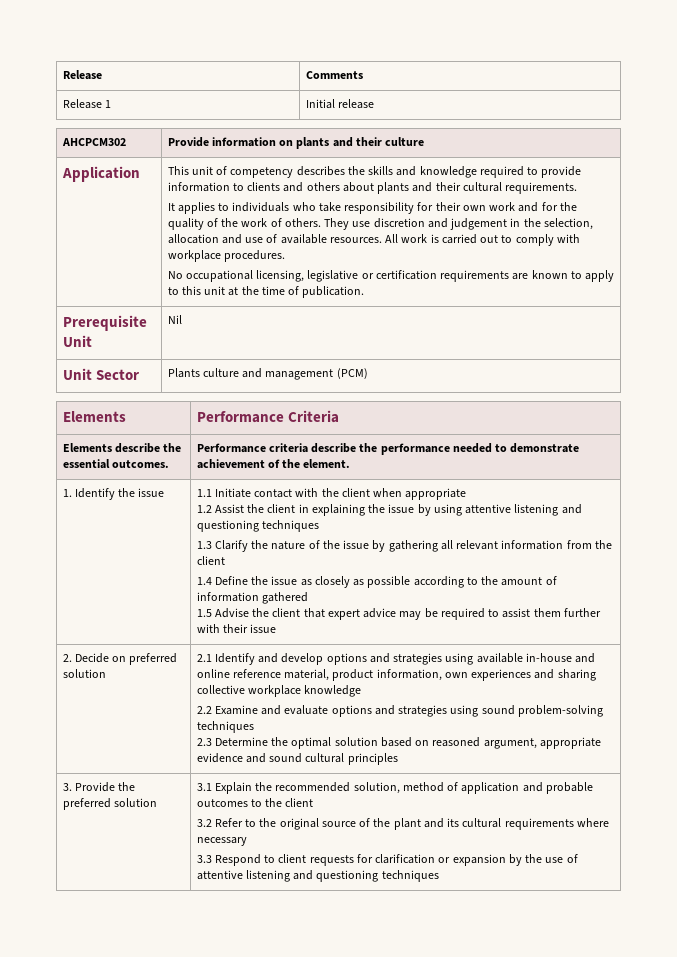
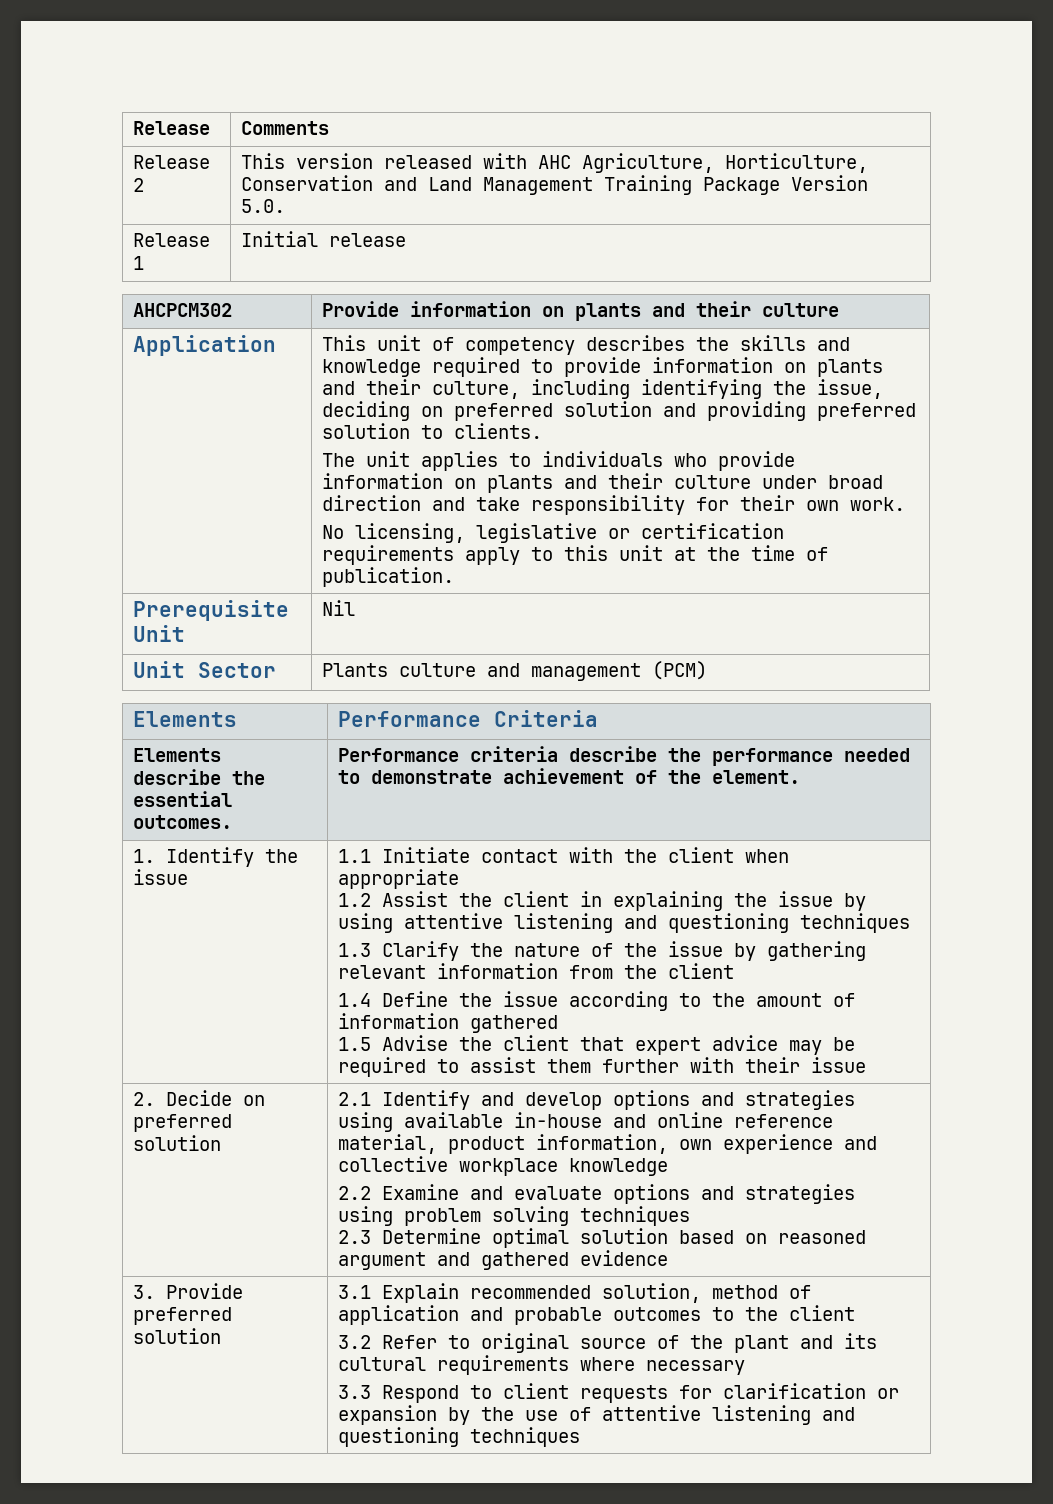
(363, 75) none -> [133,155,211,169] [133,178,145,192] [241,153,869,173] [241,175,869,195] [241,199,286,213] // Release 2 | This version released with AHC Agriculture, Horticulture, Conservation and Land Management Training Package Version 5.0.
[232,182,578,194] [167,202,316,214] to clients and others about plants and their cultural requirements. // It applies to individuals who -> [784,359,884,377] [322,379,884,399] [322,401,917,421] [322,423,543,439] [322,451,796,471] [322,473,884,493] [322,495,466,511] on plants and their culture, including identifying the issue, deciding on preferred solution and providing preferred solution to clients. // The unit applies to individuals who provide information on plants and their culture under broad direction and
[489,202,577,212] [167,218,593,230] [167,234,580,246] [167,250,285,262] work and for the quality of the work of others. They use discretion and judgement in the selection, allocation and use of available resources. All work is carried out to comply with workplace procedures. -> [850,497,906,511] work.
[185,270,253,282] occupational -> (345, 532) none
[512,270,582,280] are known to -> (455, 555) none
[440,540,453,550] all -> (867, 951) none
[300,576,411,588] as closely as possible -> (559, 999) none
[471,669,596,681] experiences and sharing -> [723,1134,878,1154] experience and
[481,705,603,717] sound problem-solving -> [404,1206,570,1226] problem solving
[271,737,289,746] the -> (482, 1236) none
[483,737,601,749] [196,753,398,765] argument, appropriate evidence and sound cultural principles -> [338,1250,669,1270] argument and gathered evidence
[118,782,136,791] the -> (244, 1291) none
[255,782,273,791] the -> (460, 1293) none
[259,818,277,827] the -> (471, 1342) none

